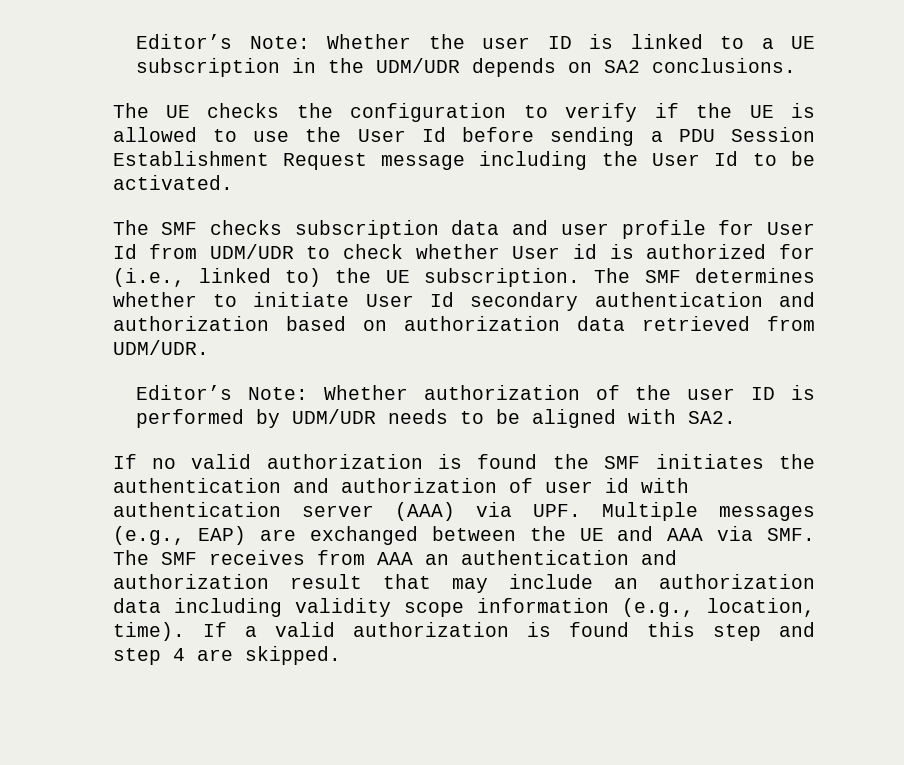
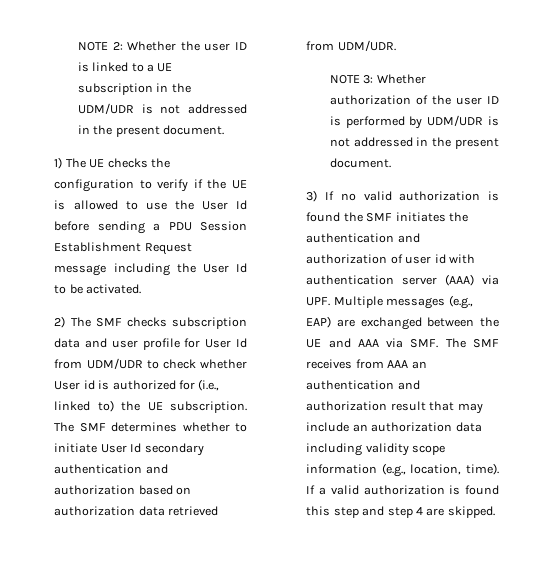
[136,34,310,49] Editor’s Note: -> [77,42,123,51] NOTE 2:
[472,58,797,77] depends on SA2 conclusions. // -> [141,104,248,114] [77,125,225,137] [54,157,63,169] is not addressed in the present document. // 1)
(233, 182) none -> [54,316,66,328] 2)
[136,385,308,400] Editor’s Note: -> [329,75,374,84] NOTE 3:
[388,409,737,428] needs to be aligned with SA2. // -> [488,116,499,126] [329,137,499,149] [329,158,391,168] [306,190,318,202] is not addressed in the present document. // 3)

